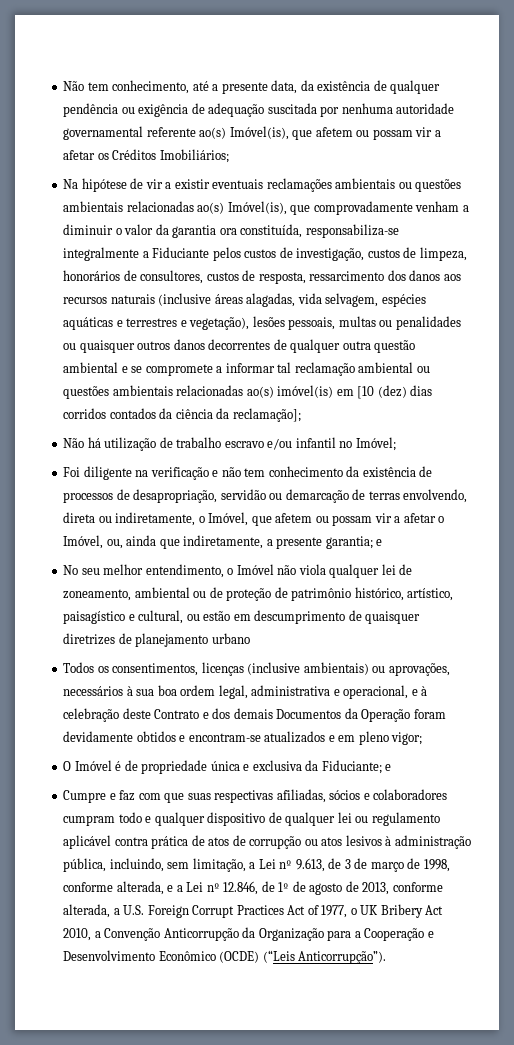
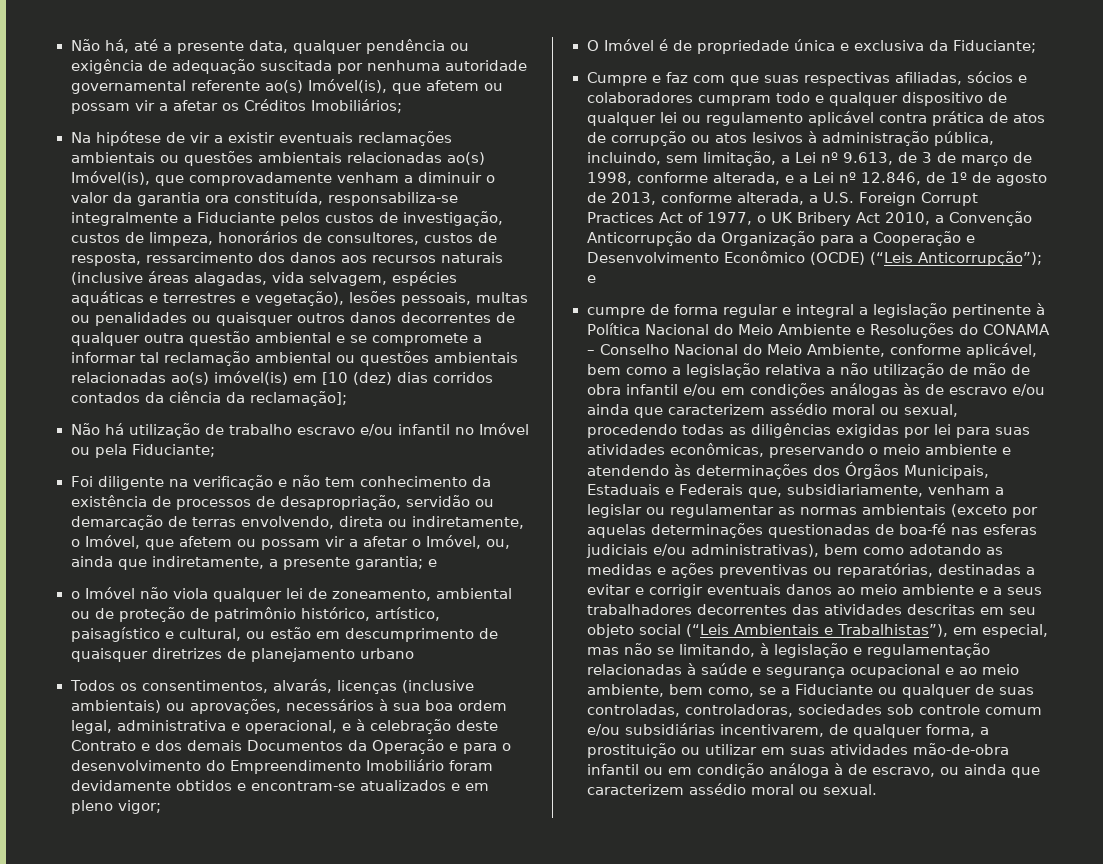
[63,80,190,94] Não tem conhecimento, -> [70,39,129,53] Não há,
[300,80,387,91] da existência de -> (288, 46) none
[355,437,396,451] Imóvel; -> [478,423,529,435] [70,444,216,458] Imóvel ou pela Fiduciante;
[63,564,224,578] No seu melhor entendimento, -> (437, 563) none
(199, 669) none -> [273,679,333,693] alvarás,
(411, 715) none -> [448,743,511,754] [70,759,444,774] e para o desenvolvimento do Empreendimento Imobiliário
[385,764,392,771] e -> (1037, 46) none
[298,951,387,964] Anticorrupção”). -> [917,251,1042,266] [586,275,596,283] [586,303,1045,318] [586,323,1050,338] [586,343,1037,358] [586,363,1030,378] [586,383,1045,398] [586,403,958,418] [586,423,1030,438] [586,443,1011,458] [586,462,989,479] [586,484,1004,498] [586,504,1038,518] [586,523,1037,538] [585,544,1003,558] [586,563,1035,578] [586,584,1042,598] [586,604,1036,615] [586,624,1049,638] [586,643,990,658] [586,663,1019,678] [586,684,1035,698] [586,704,1042,717] [586,723,989,738] [586,743,1009,758] [586,763,1040,778] [586,783,877,795] Anticorrupção”); e // cumpre de forma regular e integral a legislação pertinente à Política Nacional do Meio Ambiente e Resoluções do CONAMA – Conselho Nacional do Meio Ambiente, conforme aplicável, bem como a legislação relativa a não utilização de mão de obra infantil e/ou em condições análogas às de escravo e/ou ainda que caracterizem assédio moral ou sexual, procedendo todas as diligências exigidas por lei para suas atividades econômicas, preservando o meio ambiente e atendendo às determinações dos Órgãos Municipais, Estaduais e Federais que, subsidiariamente, venham a legislar ou regulamentar as normas ambientais (exceto por aquelas determinações questionadas de boa-fé nas esferas judiciais e/ou administrativas), bem como adotando as medidas e ações preventivas ou reparatórias, destinadas a evitar e corrigir eventuais danos ao meio ambiente e a seus trabalhadores decorrentes das atividades descritas em seu objeto social (“Leis Ambientais e Trabalhistas”), em especial, mas não se limitando, à legislação e regulamentação relacionadas à saúde e segurança ocupacional e ao meio ambiente, bem como, se a Fiduciante ou qualquer de suas controladas, controladoras, sociedades sob controle comum e/ou subsidiárias incentivarem, de qualquer forma, a prostituição ou utilizar em suas atividades mão-de-obra infantil ou em condição análoga à de escravo, ou ainda que caracterizem assédio moral ou sexual.

